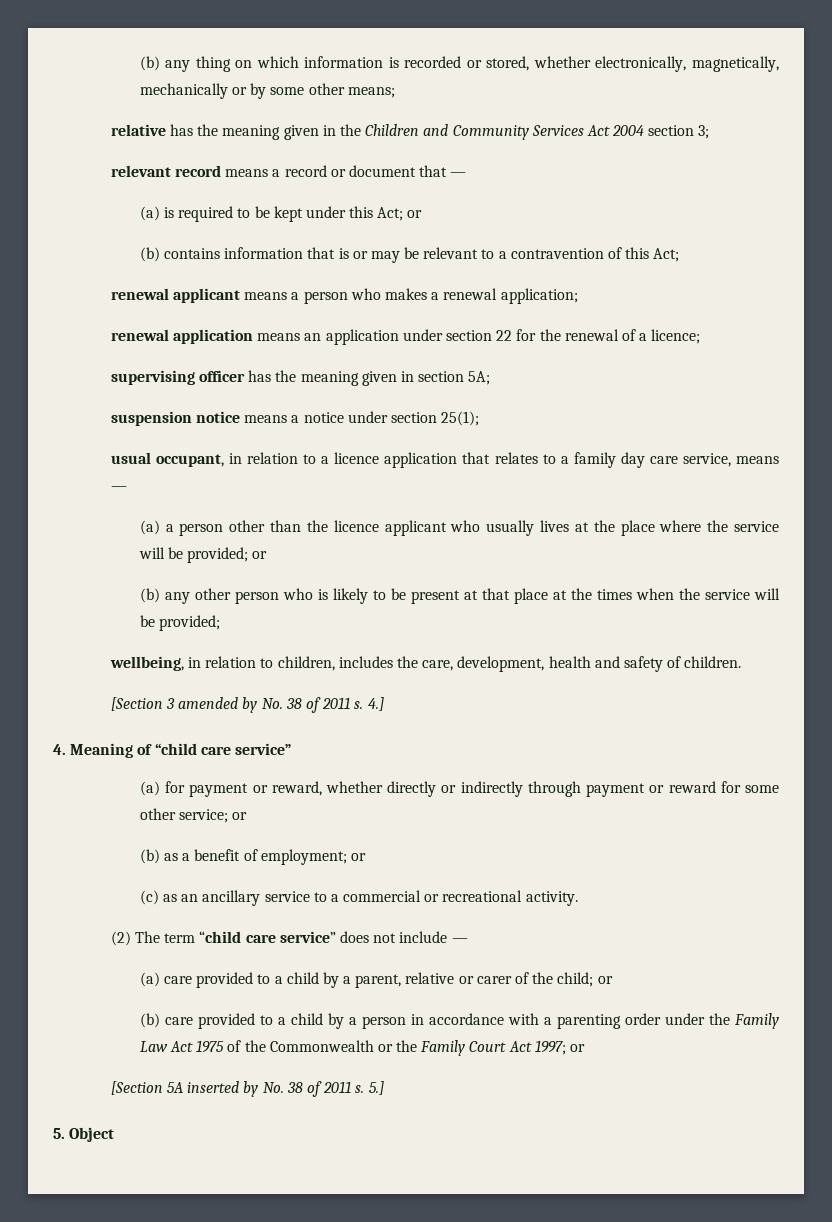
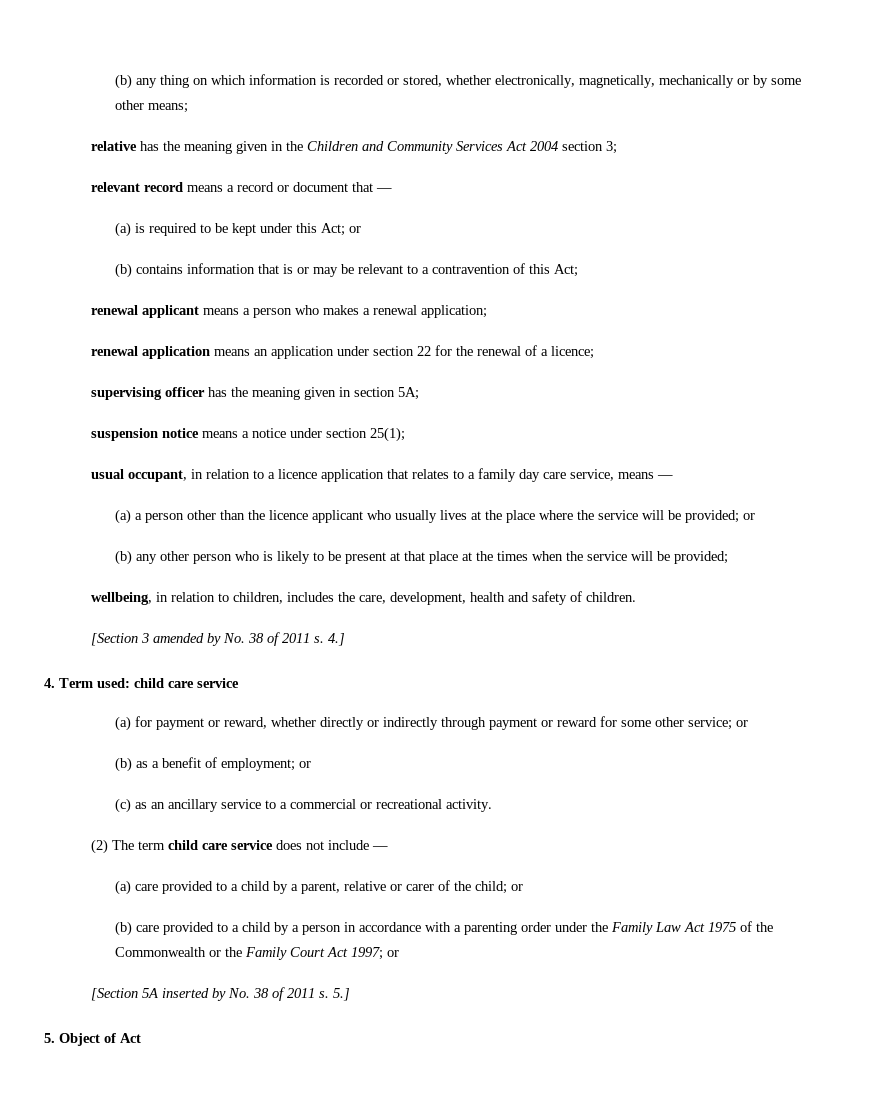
[70,743,291,758] Meaning of “child care service” -> [59,678,239,688] Term used: child care service
[199,931,336,943] “child care service” -> [168,840,274,850] child care service
(115, 1134) none -> [104,1033,141,1043] of Act

